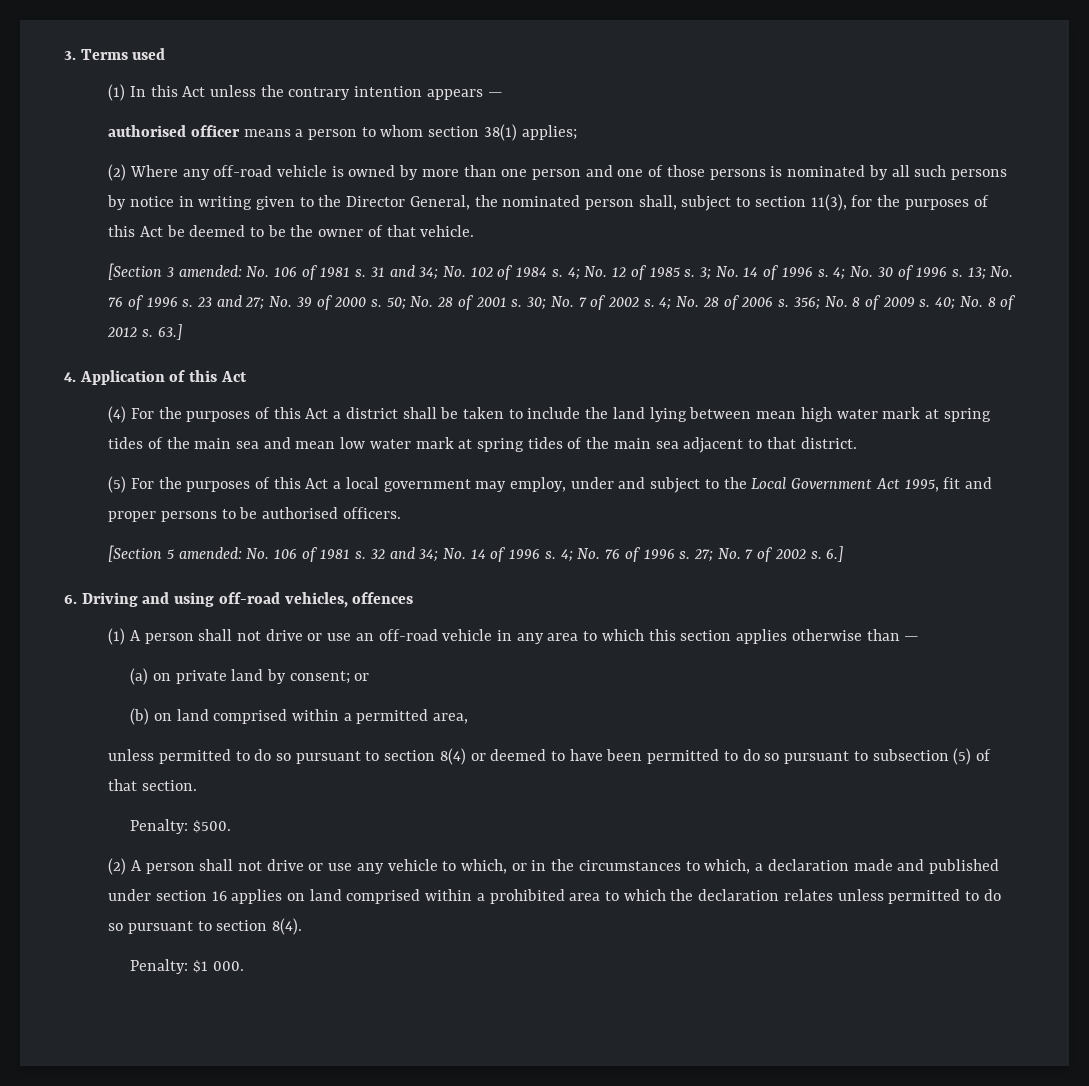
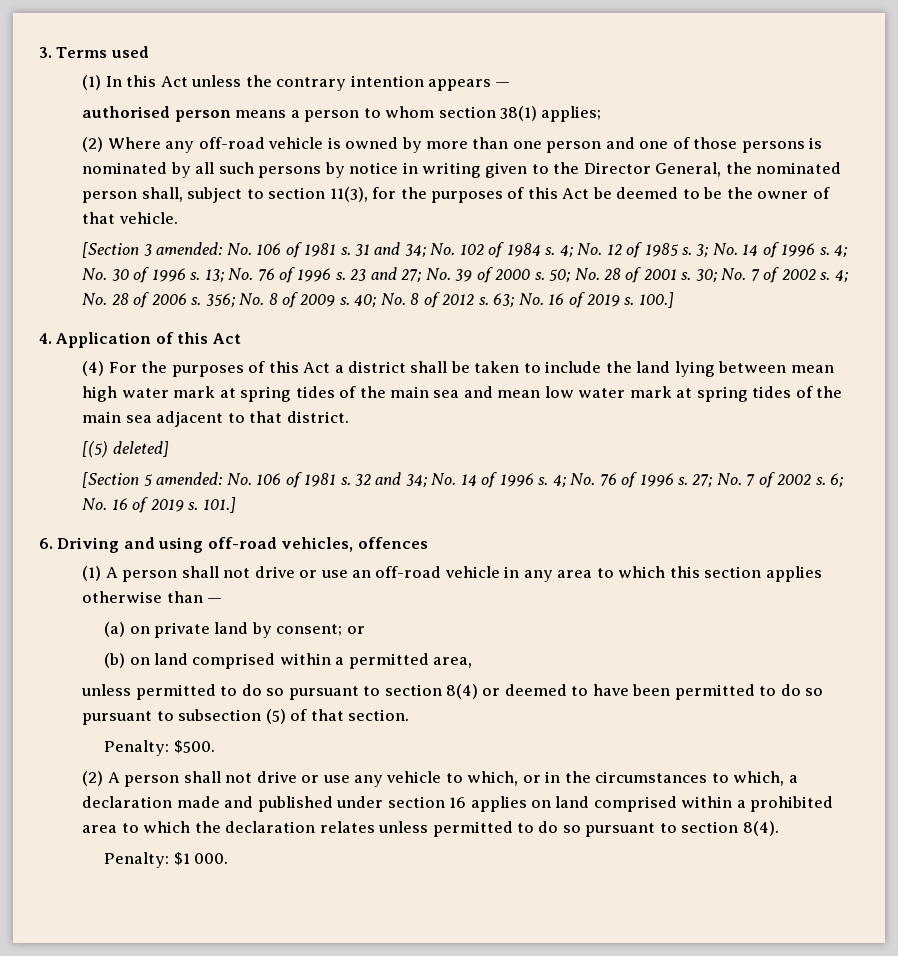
[190,125,240,137] officer -> [174,110,231,122] person
[157,324,182,340] 63.] -> [493,292,674,308] 63; No. 16 of 2019 s. 100.]
[108,476,993,493] [108,507,401,522] (5) For the purposes of this Act a local government may employ, under and subject to the Local Government Act 1995, fit and proper persons to be authorised officers. -> [82,441,169,458] [(5) deleted]
[826,546,844,562] 6.] -> [830,473,844,488] [82,497,236,513] 6; No. 16 of 2019 s. 101.]

